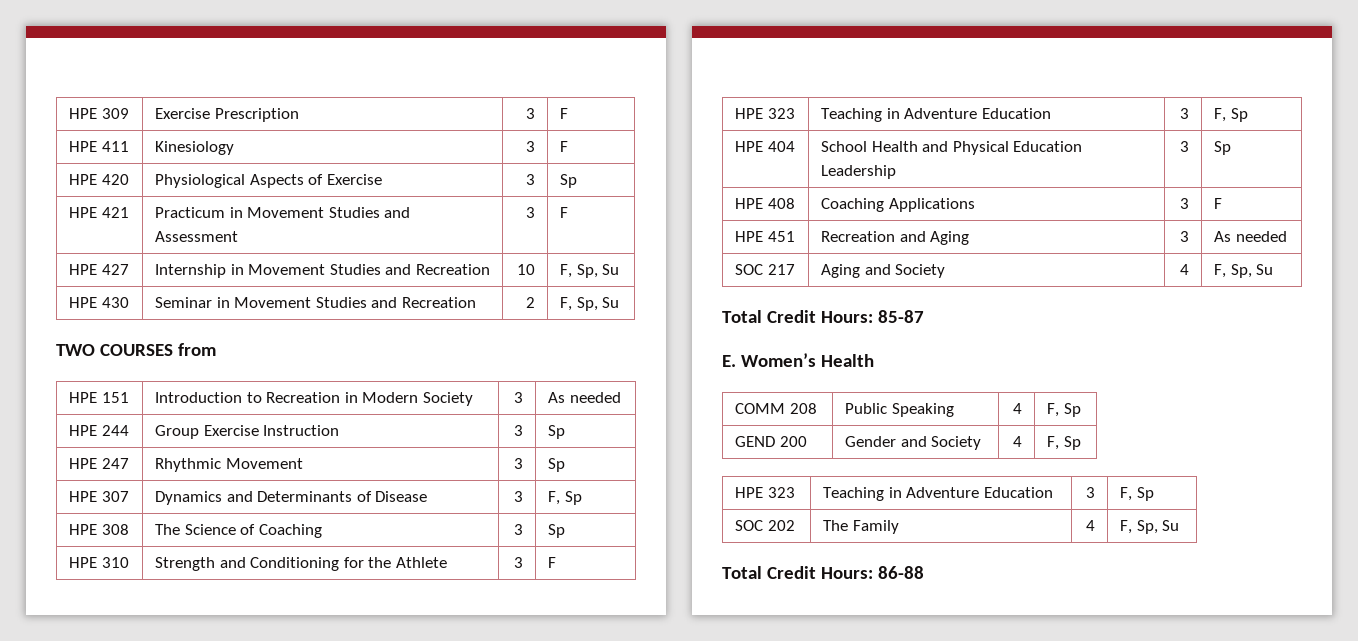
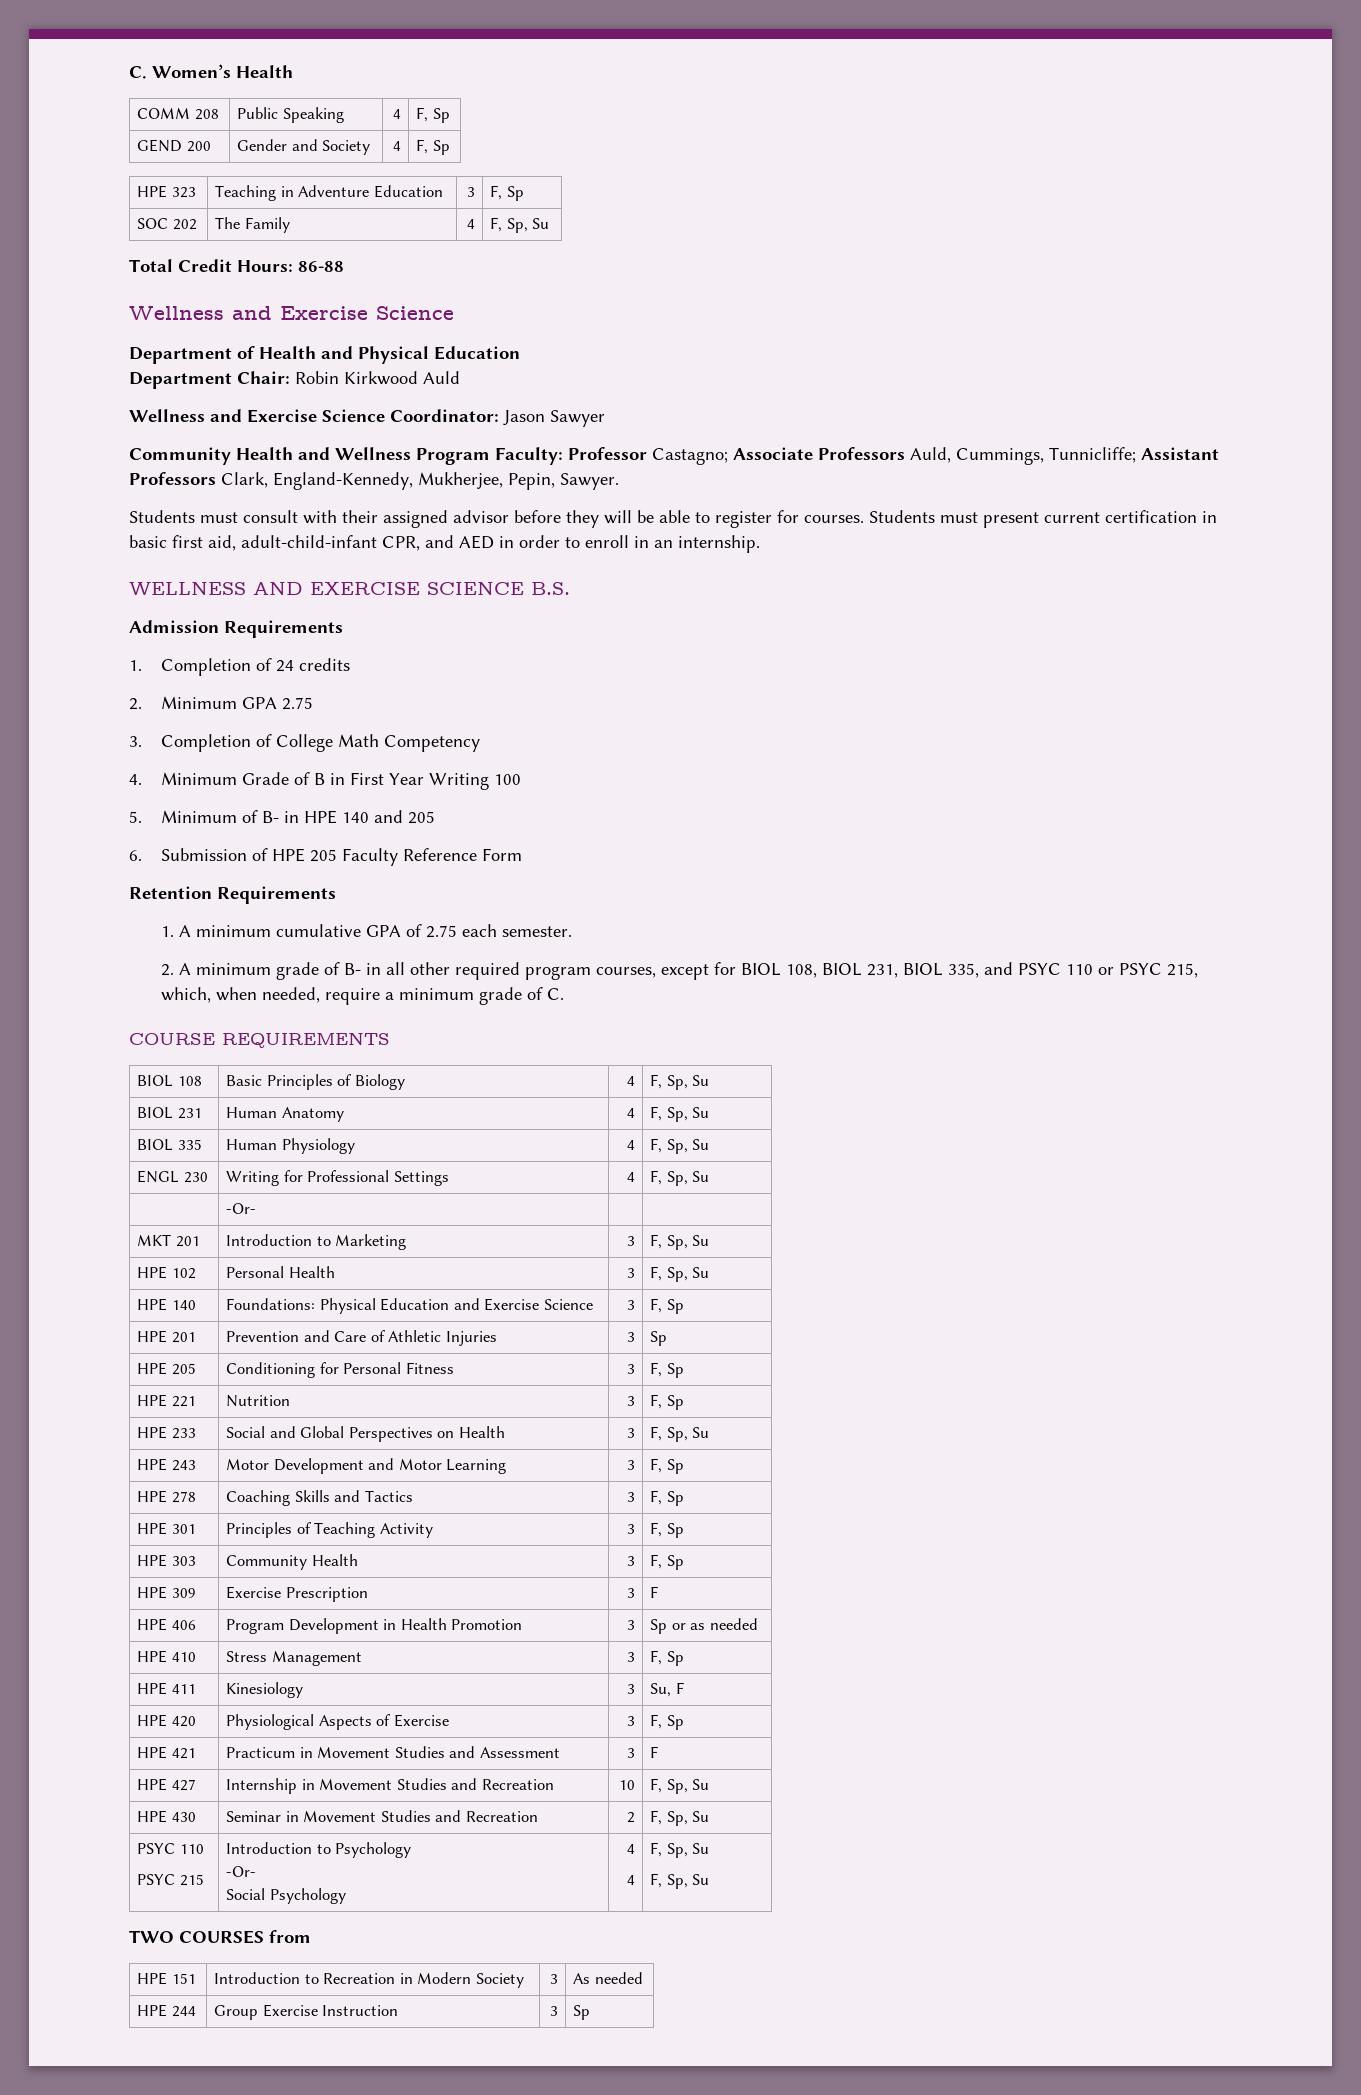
[69,108,129,119] [155,108,299,122] [525,108,535,119] [560,108,569,119] [69,141,129,152] [155,141,235,155] [525,141,535,152] [560,141,569,152] [69,174,129,185] [155,174,382,188] [525,174,535,185] [560,174,578,188] [69,207,129,218] [155,207,411,218] [155,231,239,242] [525,207,535,218] [560,207,569,218] [69,264,129,275] [155,264,490,278] [516,264,535,275] [560,264,620,278] [69,297,129,308] [155,297,476,308] [525,297,535,308] [560,297,620,311] [56,343,216,356] [69,392,129,403] [155,392,473,406] [513,392,523,403] [548,392,621,403] [69,425,129,436] [155,425,340,439] [513,425,523,436] [548,425,566,439] [69,458,129,469] [155,458,303,472] [513,458,523,469] [548,458,566,472] [69,491,129,502] [155,491,428,505] [513,491,523,502] [548,491,582,505] [69,524,129,535] [155,524,322,538] [513,524,523,535] [548,524,566,538] [69,557,129,568] [155,557,447,571] [513,557,523,568] [548,557,557,568] [735,108,795,119] [821,108,1051,122] [1179,108,1189,119] [1214,108,1248,122] [735,141,795,152] [821,141,1083,155] [821,165,897,179] [1179,141,1189,152] [1214,141,1232,155] [735,198,795,209] [821,198,975,212] [1179,198,1189,209] [1214,198,1223,209] [735,231,795,242] [821,231,970,245] [1179,231,1189,242] [1214,231,1287,242] [735,264,795,275] [821,264,946,278] [1179,264,1189,275] [1214,264,1274,278] [722,310,924,323] [722,355,736,367] HPE 309 | Exercise Prescription | 3 | F // HPE 411 | Kinesiology | 3 | F // HPE 420 | Physiological Aspects of Exercise | 3 | Sp // HPE 421 | Practicum in Movement Studies and Assessment | 3 | F // HPE 427 | Internship in Movement Studies and Recreation | 10 | F, Sp, Su // HPE 430 | Seminar in Movement Studies and Recreation | 2 | F, Sp, Su // TWO COURSES from // HPE 151 | Introduction to Recreation in Modern Society | 3 | As needed // HPE 244 | Group Exercise Instruction | 3 | Sp // HPE 247 | Rhythmic Movement | 3 | Sp // HPE 307 | Dynamics and Determinants of Disease | 3 | F, Sp // HPE 308 | The Science of Coaching | 3 | Sp // HPE 310 | Strength and Conditioning for the Athlete | 3 | F // HPE 323 | Teaching in Adventure Education | 3 | F, Sp // HPE 404 | School Health and Physical Education Leadership | 3 | Sp // HPE 408 | Coaching Applications | 3 | F // HPE 451 | Recreation and Aging | 3 | As needed // SOC 217 | Aging and Society | 4 | F, Sp, Su // Total Credit Hours: 85-87 // E. -> [129,66,147,79] C.
(924, 572) none -> [129,306,454,320] [129,346,520,364] [129,371,460,389] [129,409,605,427] [129,447,1219,465] [129,472,619,490] [129,510,1217,528] [129,535,760,553] [129,582,570,595] [129,620,343,638] [129,658,350,676] [129,696,313,710] [129,734,480,752] [129,772,521,790] [129,810,435,824] [129,848,522,866] [129,886,336,904] [160,924,572,938] [160,962,1198,980] [160,987,564,1005] [129,1032,390,1048] [137,1075,202,1087] [226,1074,405,1090] [626,1076,635,1086] [650,1074,710,1090] [137,1107,202,1119] [226,1107,344,1122] [626,1108,635,1118] [650,1106,710,1122] [137,1139,202,1151] [226,1138,355,1154] [626,1140,635,1150] [650,1138,710,1154] [137,1170,208,1183] [226,1170,449,1186] [626,1172,635,1182] [650,1170,710,1186] [226,1203,257,1214] [137,1234,200,1247] [226,1234,407,1250] [626,1236,635,1246] [650,1234,710,1250] [137,1266,196,1279] [226,1266,335,1278] [626,1268,635,1278] [650,1266,710,1282] [137,1298,196,1311] [226,1298,593,1314] [626,1300,635,1310] [650,1298,684,1314] [137,1330,196,1343] [226,1330,497,1346] [626,1332,635,1342] [650,1331,668,1346] [137,1362,196,1375] [226,1362,454,1378] [626,1364,635,1374] [650,1362,684,1378] [137,1394,196,1407] [226,1395,291,1407] [626,1396,635,1406] [650,1394,684,1410] [137,1426,196,1439] [226,1426,505,1442] [626,1428,635,1438] [650,1426,710,1442] [137,1458,196,1471] [226,1458,507,1474] [626,1460,635,1470] [650,1458,684,1474] [137,1490,196,1503] [226,1490,413,1506] [626,1492,635,1502] [650,1490,684,1506] [137,1522,196,1535] [226,1522,433,1538] [626,1524,635,1534] [650,1522,684,1538] [137,1554,196,1567] [226,1554,358,1570] [626,1556,635,1566] [650,1554,684,1570] [137,1586,196,1599] [226,1586,368,1602] [626,1588,635,1598] [650,1586,659,1598] [137,1618,196,1631] [226,1618,523,1634] [626,1620,635,1630] [650,1618,758,1634] [137,1650,196,1663] [226,1651,362,1666] [626,1652,635,1662] [650,1650,684,1666] [137,1682,196,1695] [226,1682,304,1698] [626,1684,635,1694] [650,1682,684,1697] [137,1714,196,1727] [226,1714,449,1730] [626,1716,635,1726] [650,1714,684,1730] [137,1746,196,1759] [226,1746,560,1758] [626,1748,635,1758] [650,1746,659,1758] [137,1778,196,1791] [226,1778,554,1794] [618,1780,635,1790] [650,1778,710,1794] [137,1810,196,1823] [226,1810,538,1822] [626,1812,635,1823] [650,1810,710,1826] [137,1843,204,1854] [137,1874,204,1886] [226,1842,412,1858] [226,1866,257,1877] [226,1888,346,1904] [626,1844,635,1854] [626,1875,635,1885] [650,1842,710,1858] [650,1873,710,1889] [129,1930,311,1944] [137,1972,196,1985] [214,1972,524,1988] [549,1974,558,1984] [573,1972,643,1984] [137,2004,196,2017] [214,2004,399,2020] [549,2006,558,2016] [573,2005,591,2020] // Wellness and Exercise Science // Department of Health and Physical Education // Department Chair: Robin Kirkwood Auld // Wellness and Exercise Science Coordinator: Jason Sawyer // Community Health and Wellness Program Faculty: Professor Castagno; Associate Professors Auld, Cummings, Tunnicliffe; Assistant Professors Clark, England-Kennedy, Mukherjee, Pepin, Sawyer. // Students must consult with their assigned advisor before they will be able to register for courses. Students must present current certification in basic first aid, adult-child-infant CPR, and AED in order to enroll in an internship. // WELLNESS AND EXERCISE SCIENCE B.S. // Admission Requirements // 1. Completion of 24 credits // 2. Minimum GPA 2.75 // 3. Completion of College Math Competency // 4. Minimum Grade of B in First Year Writing 100 // 5. Minimum of B- in HPE 140 and 205 // 6. Submission of HPE 205 Faculty Reference Form // Retention Requirements // 1. A minimum cumulative GPA of 2.75 each semester. // 2. A minimum grade of B- in all other required program courses, except for BIOL 108, BIOL 231, BIOL 335, and PSYC 110 or PSYC 215, which, when needed, require a minimum grade of C. // COURSE REQUIREMENTS // BIOL 108 | Basic Principles of Biology | 4 | F, Sp, Su // BIOL 231 | Human Anatomy | 4 | F, Sp, Su // BIOL 335 | Human Physiology | 4 | F, Sp, Su // ENGL 230 | Writing for Professional Settings | 4 | F, Sp, Su // | -Or- | | // MKT 201 | Introduction to Marketing | 3 | F, Sp, Su // HPE 102 | Personal Health | 3 | F, Sp, Su // HPE 140 | Foundations: Physical Education and Exercise Science | 3 | F, Sp // HPE 201 | Prevention and Care of Athletic Injuries | 3 | Sp // HPE 205 | Conditioning for Personal Fitness | 3 | F, Sp // HPE 221 | Nutrition | 3 | F, Sp // HPE 233 | Social and Global Perspectives on Health | 3 | F, Sp, Su // HPE 243 | Motor Development and Motor Learning | 3 | F, Sp // HPE 278 | Coaching Skills and Tactics | 3 | F, Sp // HPE 301 | Principles of Teaching Activity | 3 | F, Sp // HPE 303 | Community Health | 3 | F, Sp // HPE 309 | Exercise Prescription | 3 | F // HPE 406 | Program Development in Health Promotion | 3 | Sp or as needed // HPE 410 | Stress Management | 3 | F, Sp // HPE 411 | Kinesiology | 3 | Su, F // HPE 420 | Physiological Aspects of Exercise | 3 | F, Sp // HPE 421 | Practicum in Movement Studies and Assessment | 3 | F // HPE 427 | Internship in Movement Studies and Recreation | 10 | F, Sp, Su // HPE 430 | Seminar in Movement Studies and Recreation | 2 | F, Sp, Su // PSYC 110 // PSYC 215 | Introduction to Psychology // -Or- // Social Psychology | 4 // 4 | F, Sp, Su // F, Sp, Su // TWO COURSES from // HPE 151 | Introduction to Recreation in Modern Society | 3 | As needed // HPE 244 | Group Exercise Instruction | 3 | Sp

